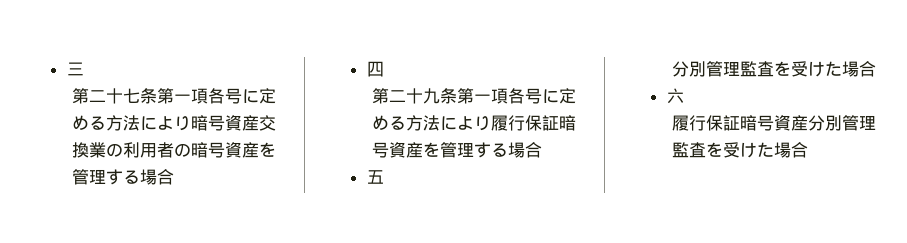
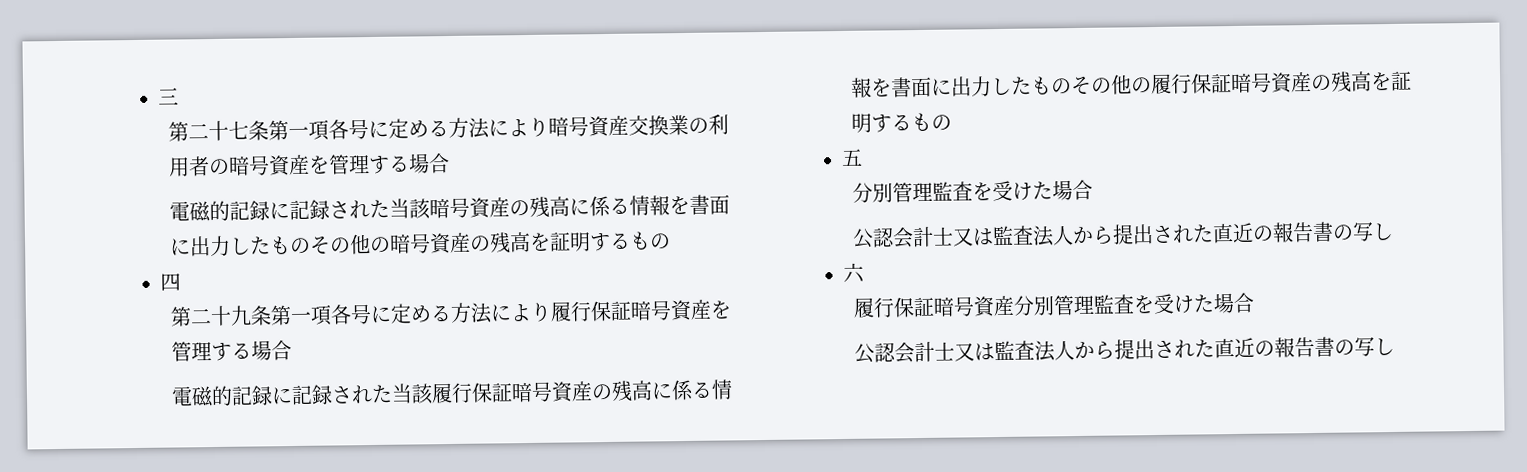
(174, 177) none -> [169,194,731,223] [169,231,672,257] // 電磁的記録に記録された当該暗号資産の残高に係る情報を書面に出力したものその他の暗号資産の残高を証明するもの
(542, 150) none -> [171,379,734,408] [850,70,1413,98] [851,112,953,133] // 電磁的記録に記録された当該履行保証暗号資産の残高に係る情報を書面に出力したものその他の履行保証暗号資産の残高を証明するもの
(876, 69) none -> [852,221,1395,249] // 公認会計士又は監査法人から提出された直近の報告書の写し
(808, 150) none -> [854,336,1396,364] // 公認会計士又は監査法人から提出された直近の報告書の写し

